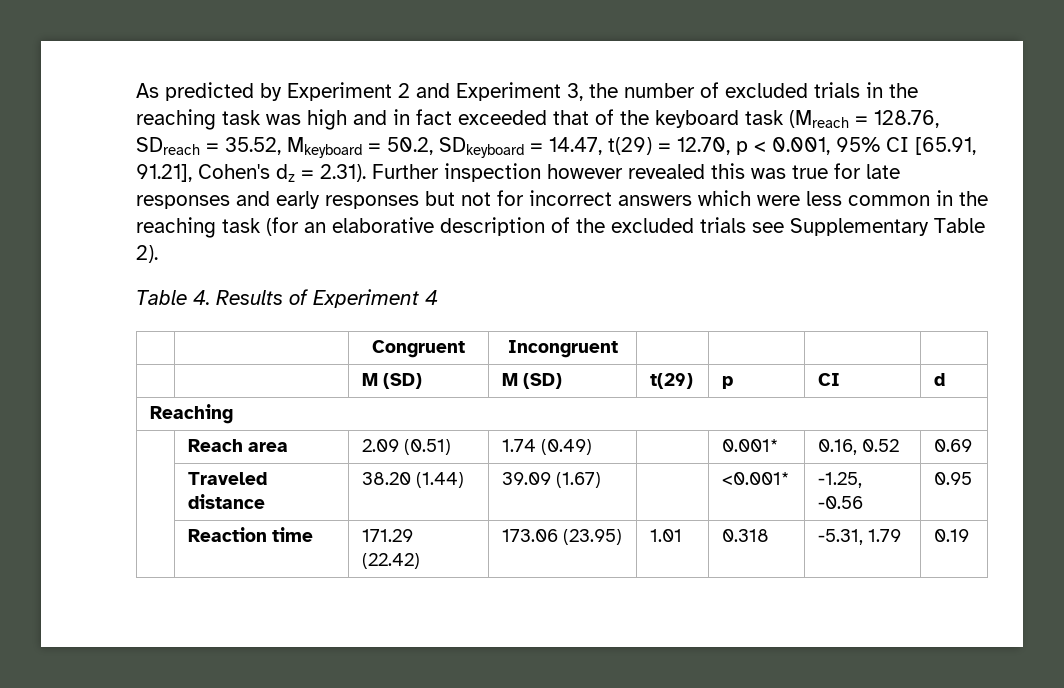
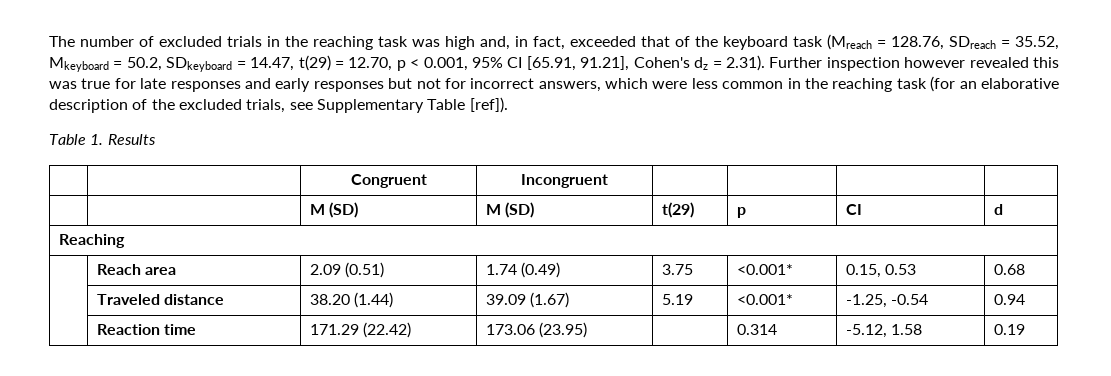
[136,82,618,101] As predicted by Experiment 2 and Experiment 3, the -> [49,36,75,47] The
[353,109,452,125] and in fact -> [480,36,565,50] and, in fact,
[618,195,692,206] answers -> [538,81,601,92] answers,
[700,217,746,233] trials -> [246,99,286,113] trials,
[136,245,158,263] [136,290,210,305] 2). // Table 4. -> [469,97,508,113] [49,134,104,145] [ref]). // Table 1.
[289,289,438,308] of Experiment 4 -> (156, 139) none
[721,439,778,452] [817,439,899,455] [933,439,972,452] | 0.001* | 0.16, 0.52 | 0.69 -> [661,264,693,275] [736,264,793,275] [845,264,916,278] [993,264,1025,275] 3.75 | <0.001* | 0.15, 0.53 | 0.68
(601, 480) none -> [661,294,693,305] 5.19
[817,496,863,509] [933,472,972,485] -0.56 | 0.95 -> [890,294,928,305] [993,294,1025,305] -0.54 | 0.94
[649,529,682,542] [721,529,769,542] [817,529,901,545] 1.01 | 0.318 | -5.31, 1.79 -> [736,324,777,335] [845,324,922,338] | 0.314 | -5.12, 1.58

